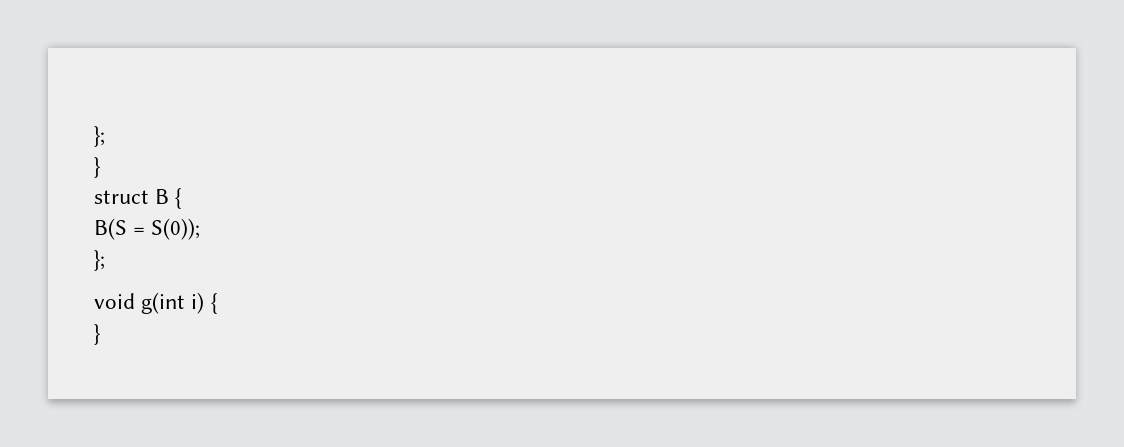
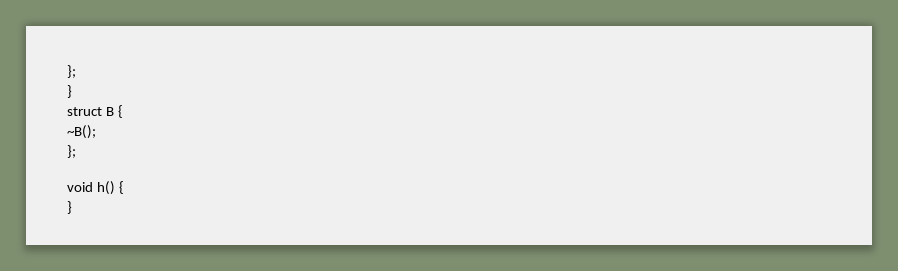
[94,218,201,240] B(S = S(0)); -> [67,125,96,139] ~B();
[141,292,205,314] g(int i) -> [96,181,115,195] h()

